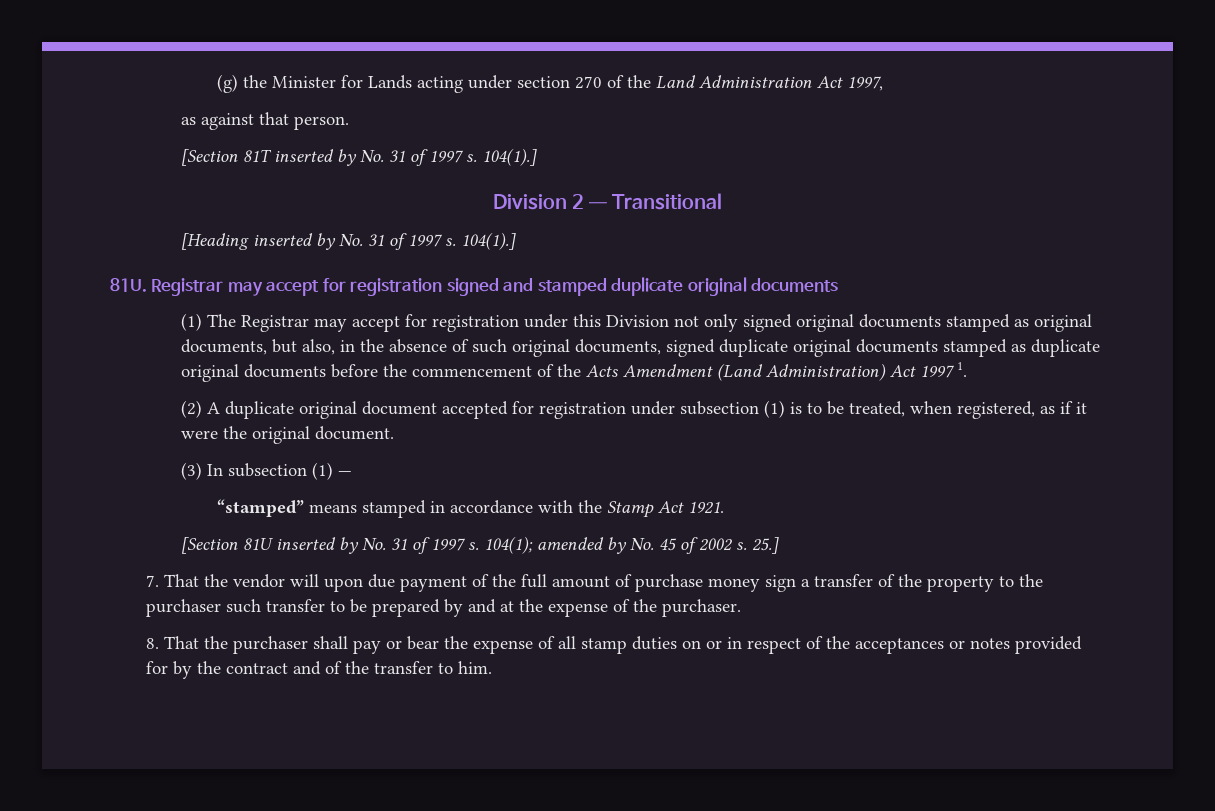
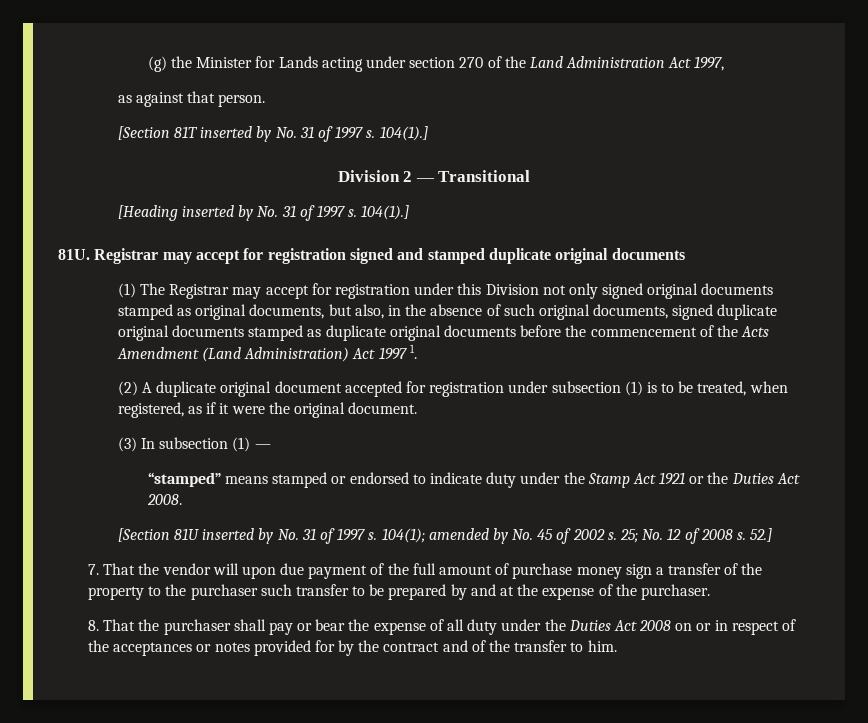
[429,500,724,518] in accordance with the Stamp Act 1921. -> [331,472,800,488] [146,494,182,505] or endorsed to indicate duty under the Stamp Act 1921 or the Duties Act 2008.
[752,537,780,554] 25.] -> [620,528,773,544] 25; No. 12 of 2008 s. 52.]
[580,636,677,654] stamp duties -> [467,619,672,635] duty under the Duties Act 2008

